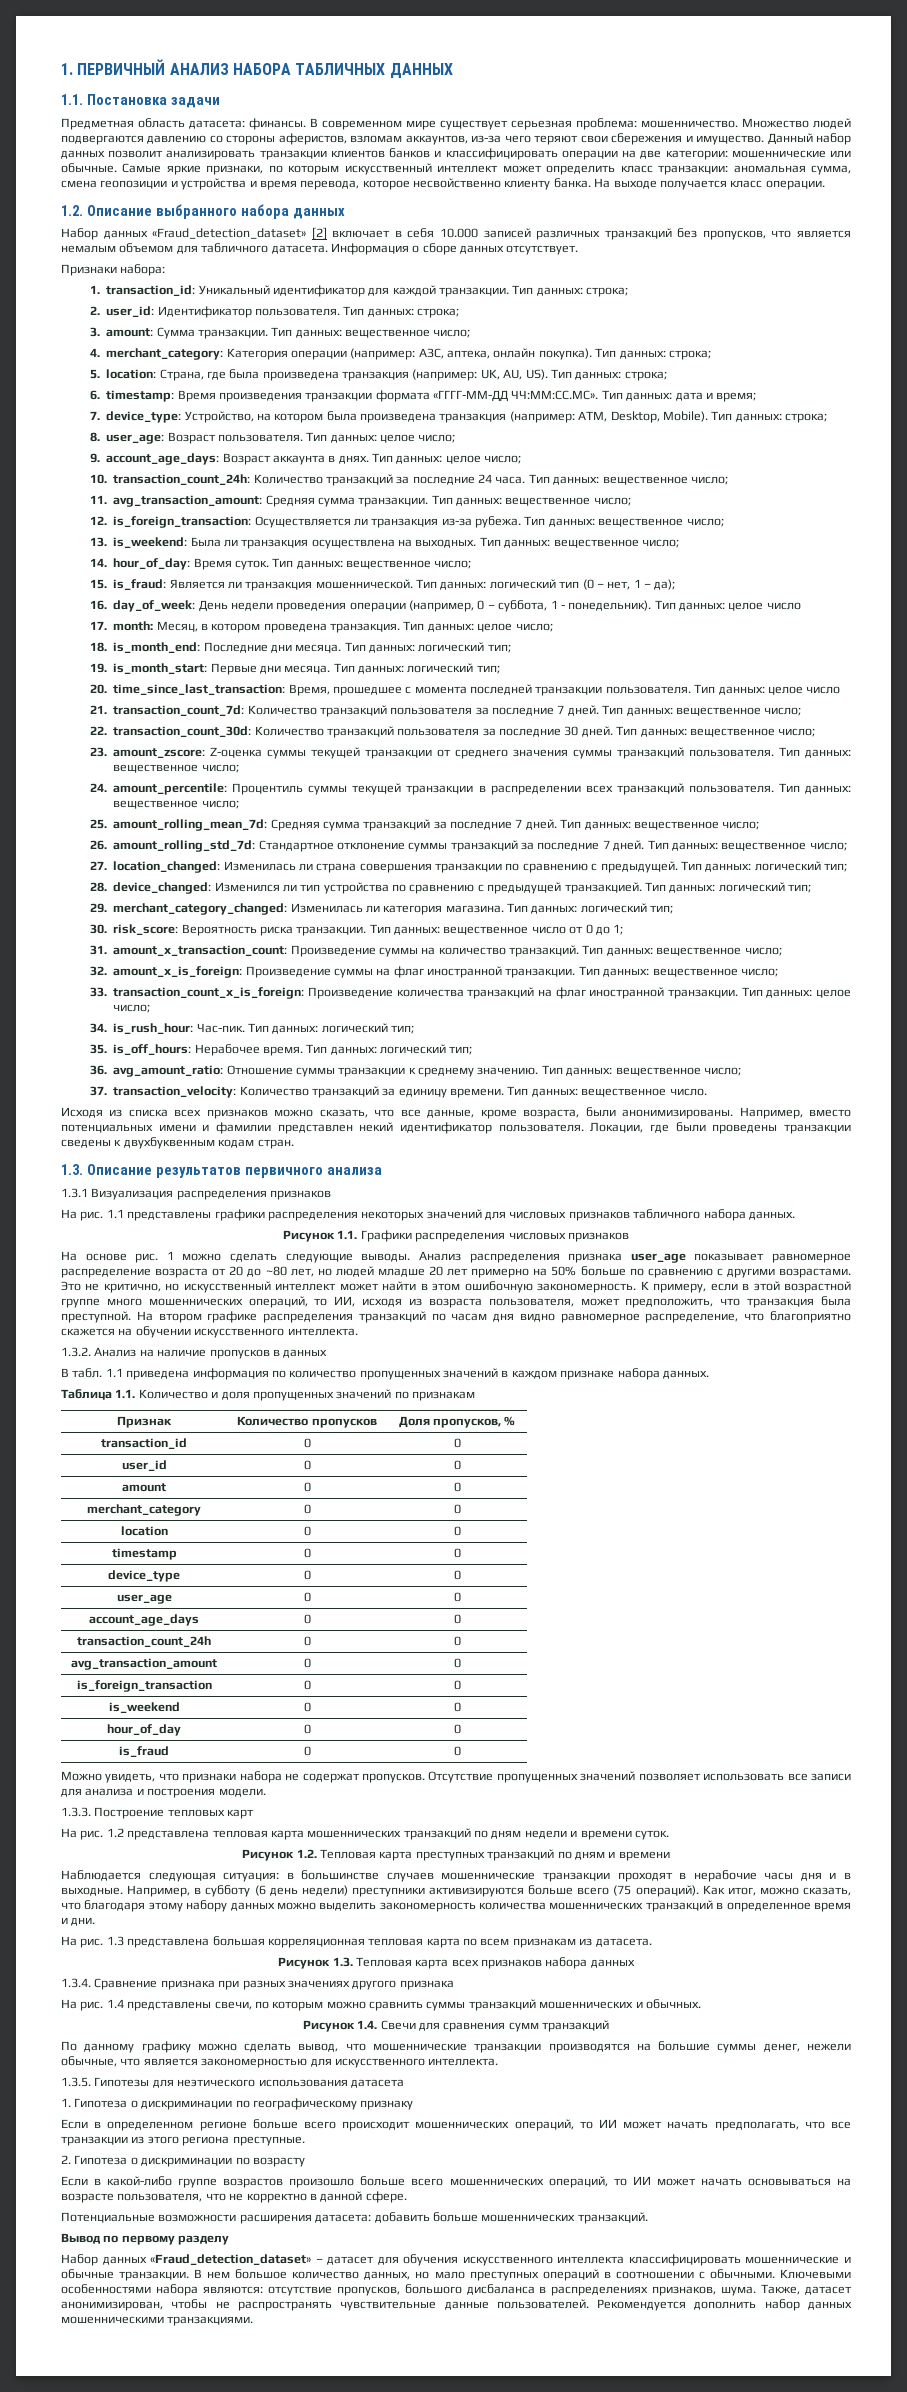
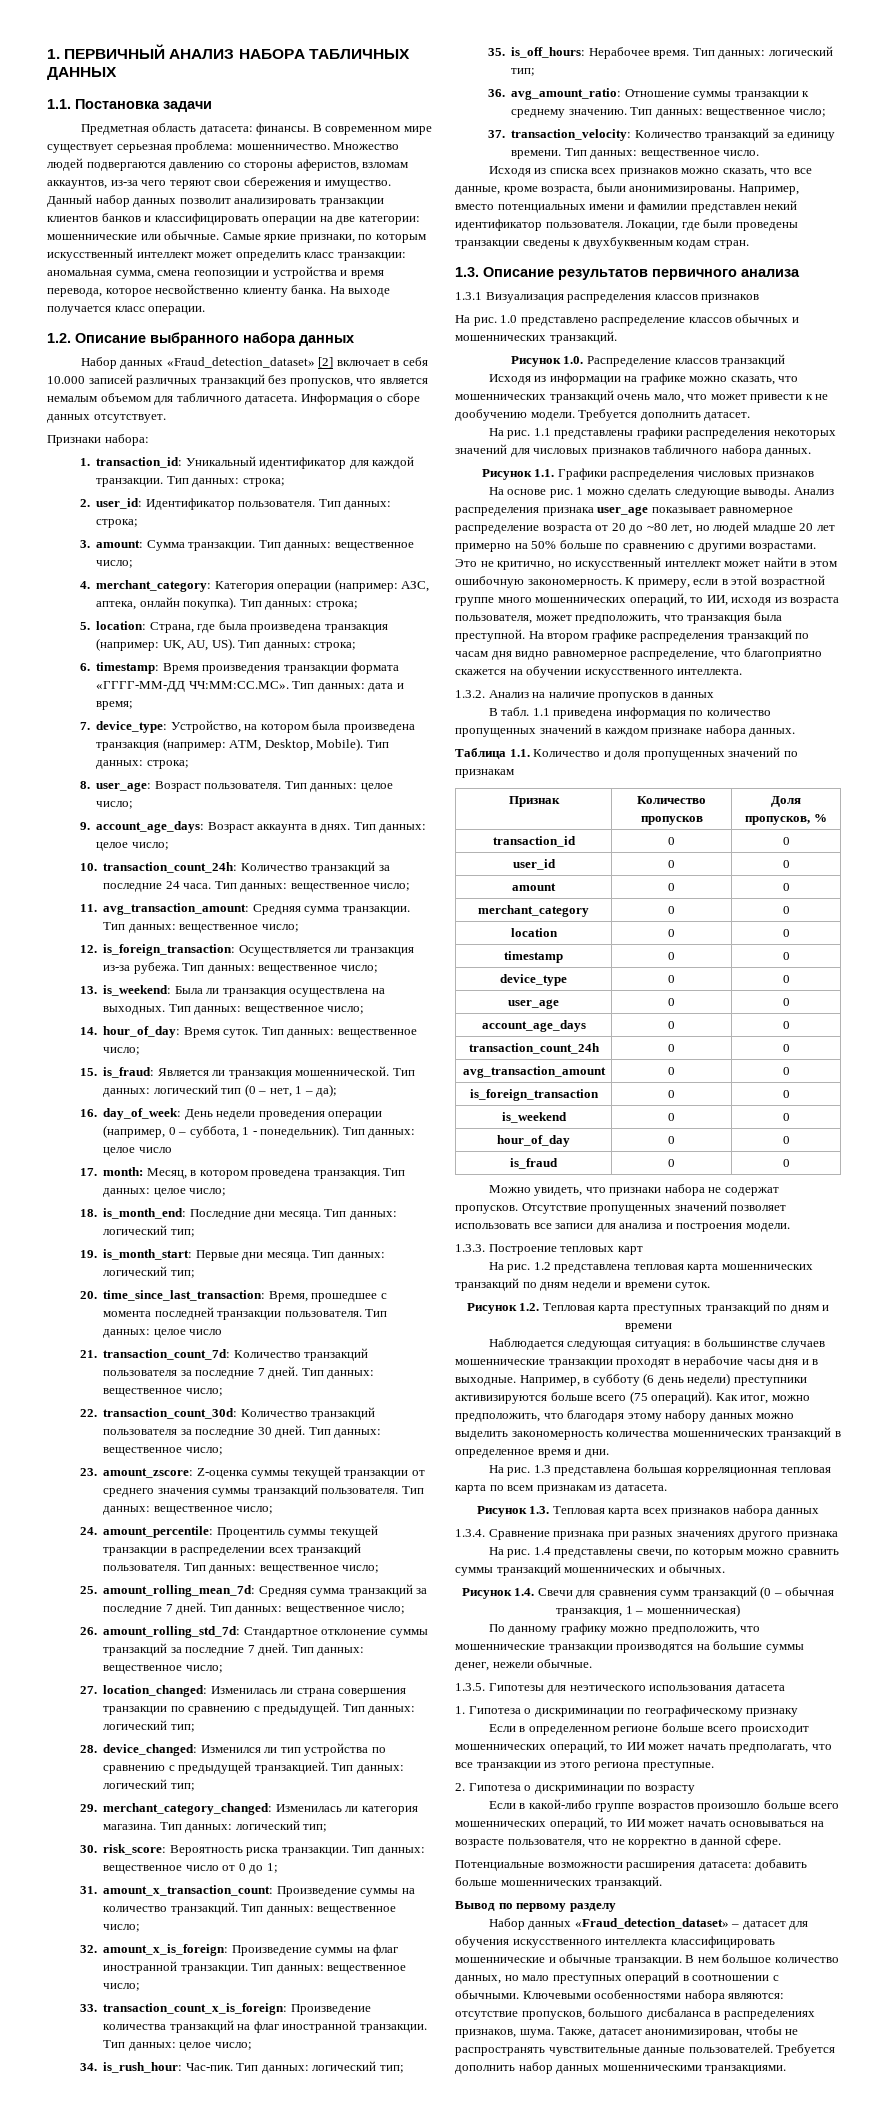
[270,1190,332,1200] признаков -> [654,294,760,303] [455,314,799,326] [455,331,617,344] [510,354,786,367] [488,373,799,385] [455,390,829,403] [455,409,751,421] классов признаков // На рис. 1.0 представлено распределение классов обычных и мошеннических транзакций. // Рисунок 1.0. Распределение классов транзакций // Исходя из информации на графике можно сказать, что мошеннических транзакций очень мало, что может привести к не дообучению модели. Требуется дополнить датасет.
[803,1887,851,1896] сказать, -> [455,1413,540,1422] предположить,
(610, 2026) none -> [760,1586,835,1599] [556,1604,740,1617] (0 – обычная транзакция, 1 – мошенническая)
[244,2043,339,2052] сделать вывод, -> [651,1626,737,1635] предположить,
[61,2056,499,2068] обычные, что является закономерностью для искусственного интеллекта. -> [537,1659,593,1668] обычные.
[597,2299,687,2311] Рекомендуется -> [776,2044,836,2056] Требуется

